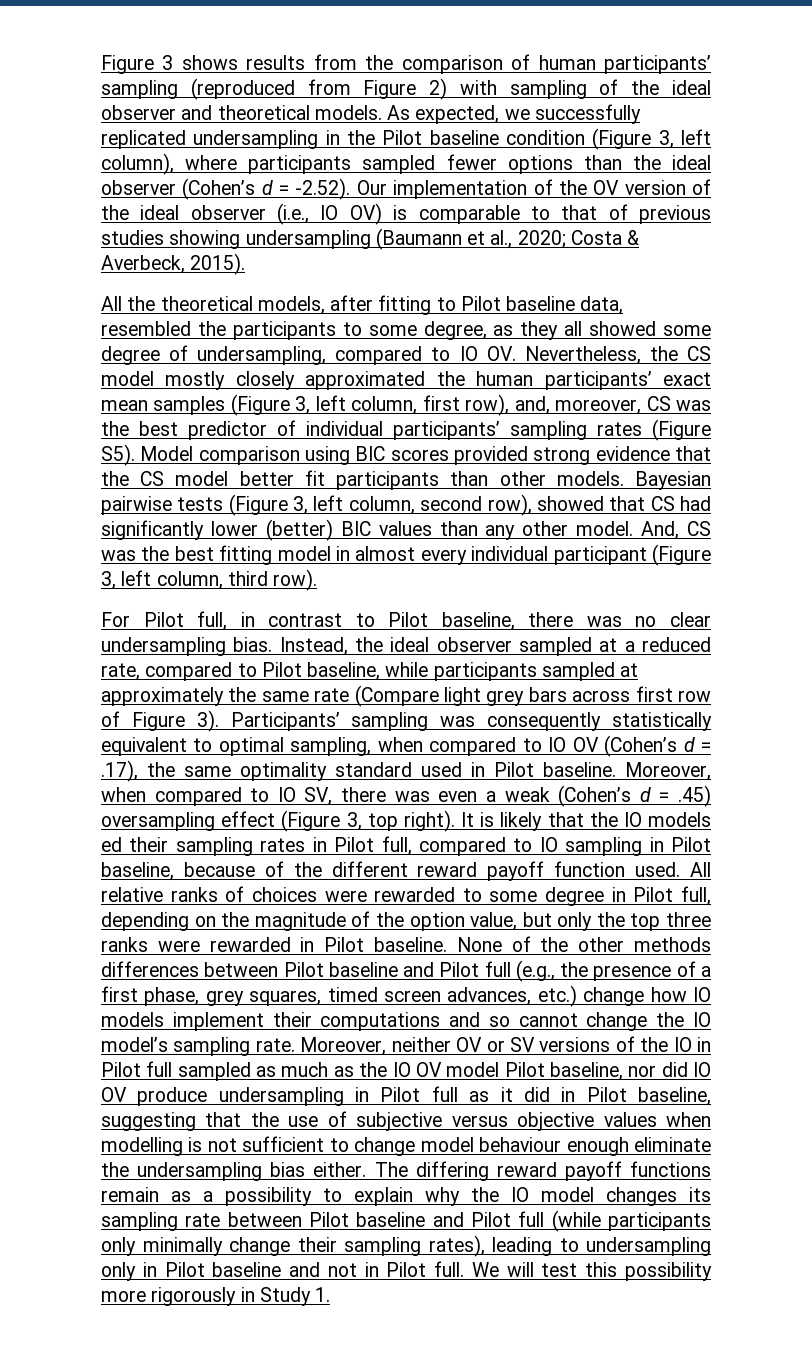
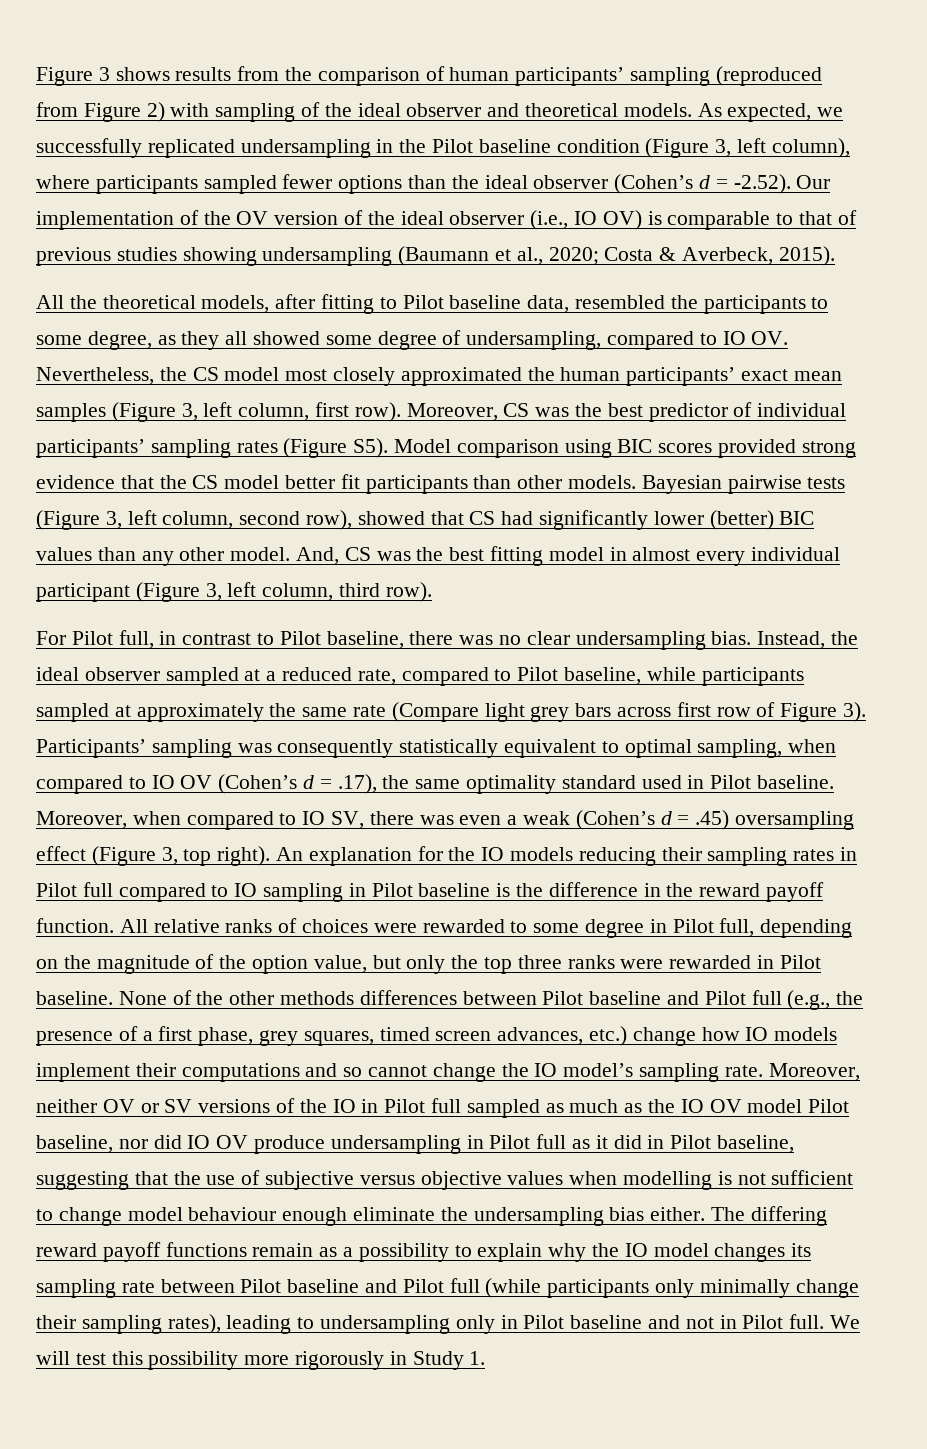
[165,371,226,390] mostly -> [285,369,328,381] most
[465,394,642,416] row), and, moreover, -> [354,402,498,422] row). Moreover,
[461,812,584,831] It is likely that -> [276,846,443,866] An explanation for
[101,837,122,852] ed -> [578,847,656,866] reducing
[381,836,412,856] full, -> [82,882,113,897] full
[101,861,681,881] baseline, because of the different reward payoff function used. -> [418,882,825,902] [36,918,114,933] baseline is the difference in the reward payoff function.

